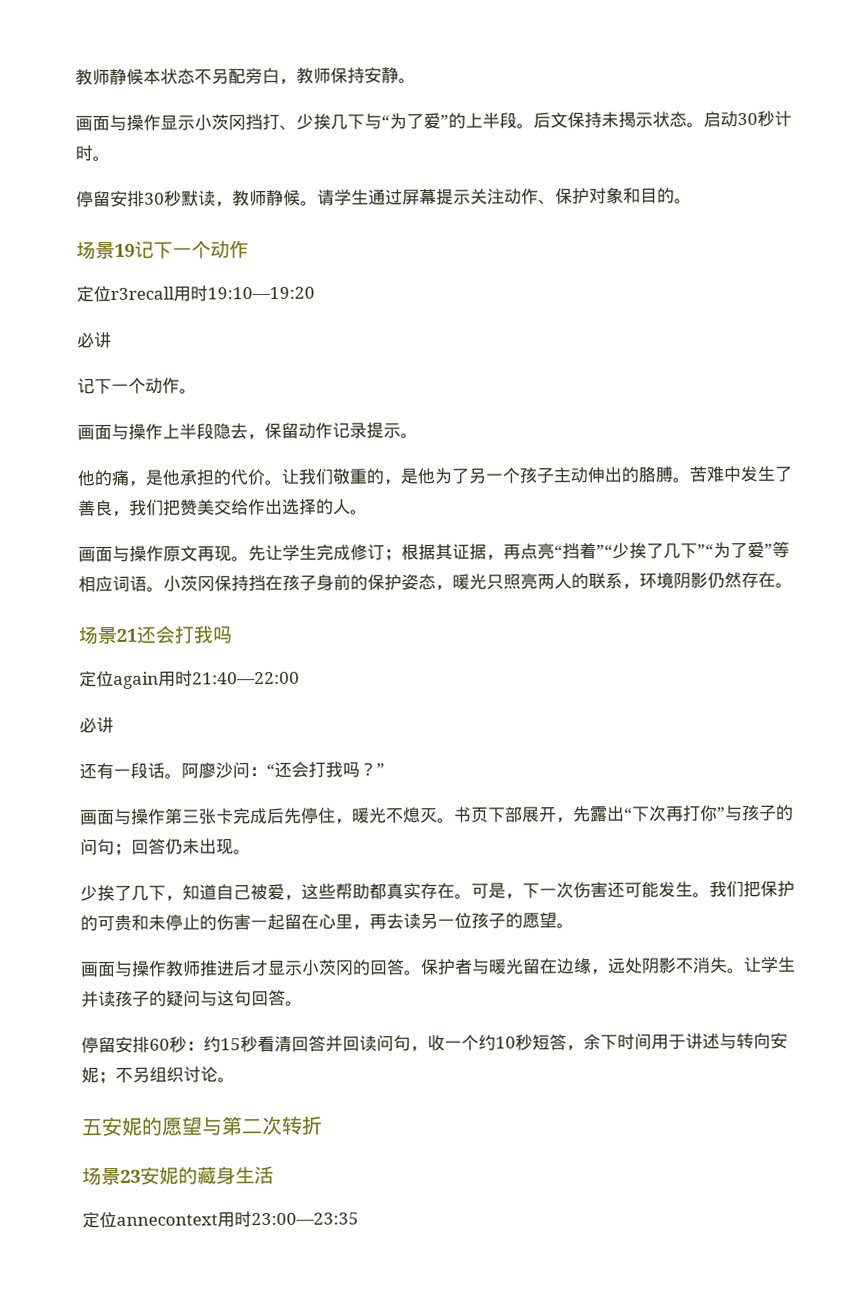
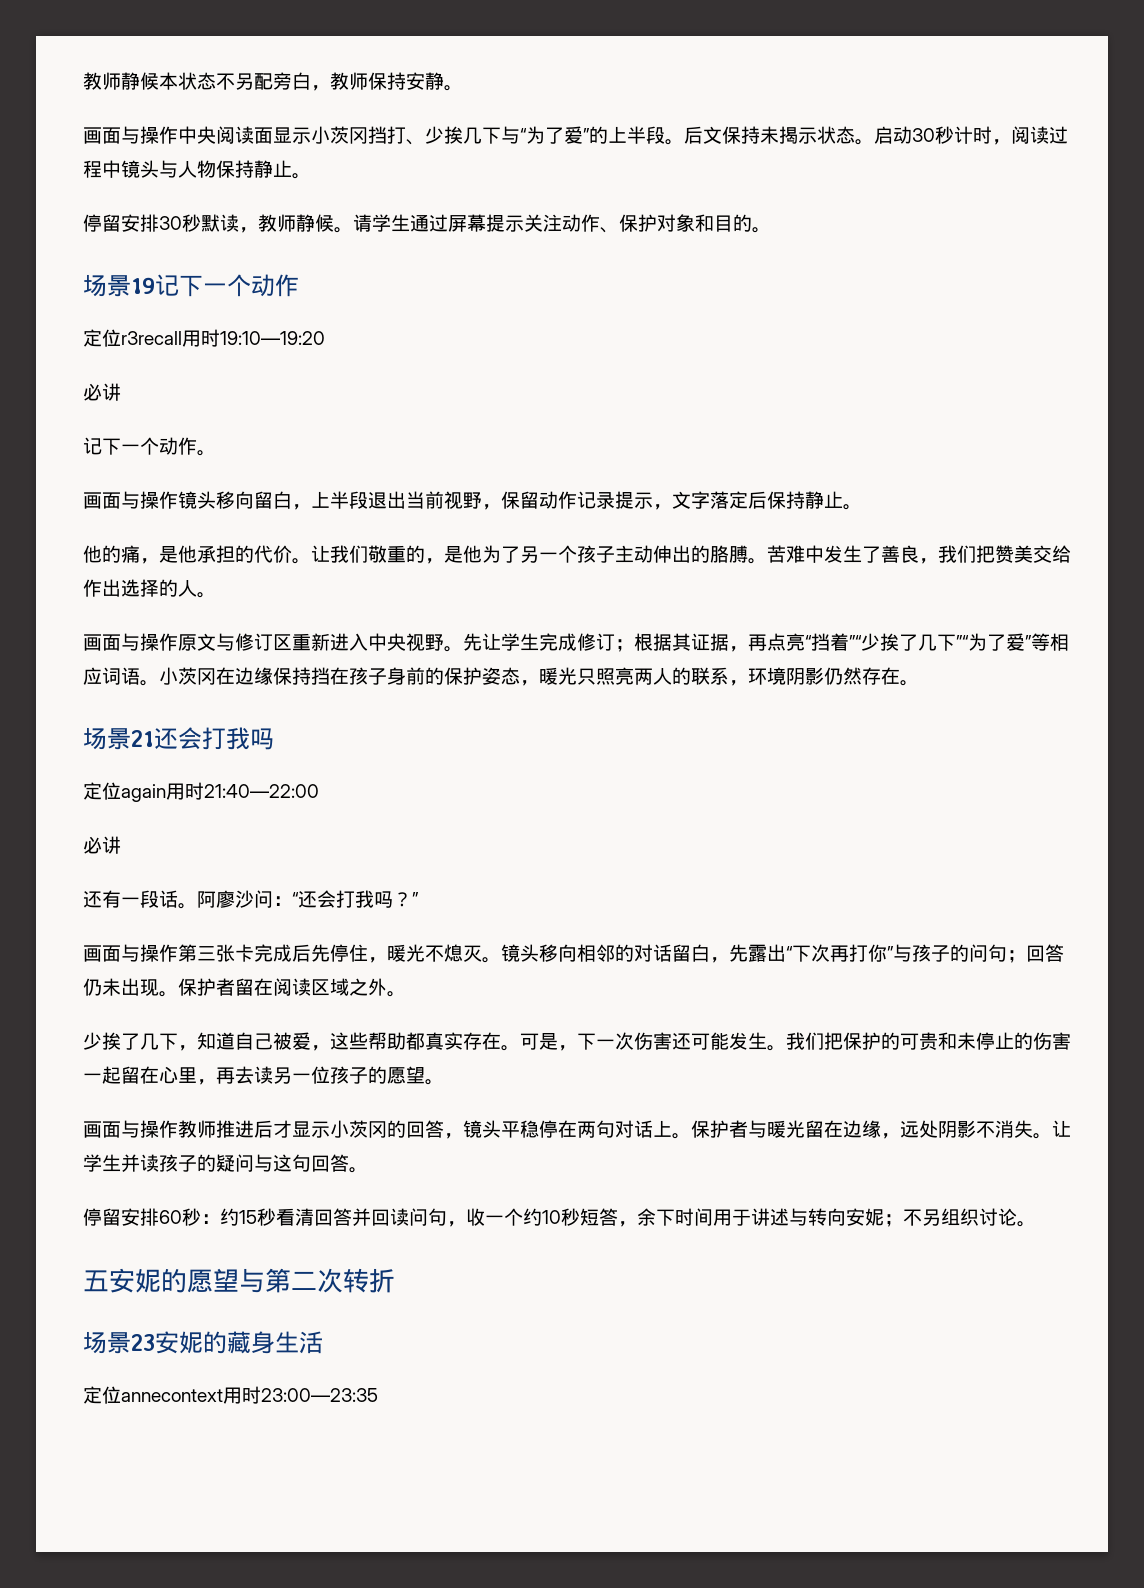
(161, 122) none -> [178,126,273,144] 中央阅读面
(93, 153) none -> [992,126,1068,145] [83,160,292,178] ，阅读过程中镜头与人物保持静止
[162,423,248,440] 上半段隐去 -> [178,491,482,510] 镜头移向留白，上半段退出当前视野
(401, 431) none -> [653,491,843,510] ，文字落定后保持静止
[197,545,232,562] 再现 -> [216,633,444,651] 与修订区重新进入中央视野
(215, 583) none -> [216,667,273,685] 在边缘
[454,806,557,823] 书页下部展开 -> [501,944,710,962] 镜头移向相邻的对话留白
(251, 852) none -> [178,978,406,997] 保护者留在阅读区域之外。
(405, 967) none -> [444,1120,672,1139] ，镜头平稳停在两句对话上

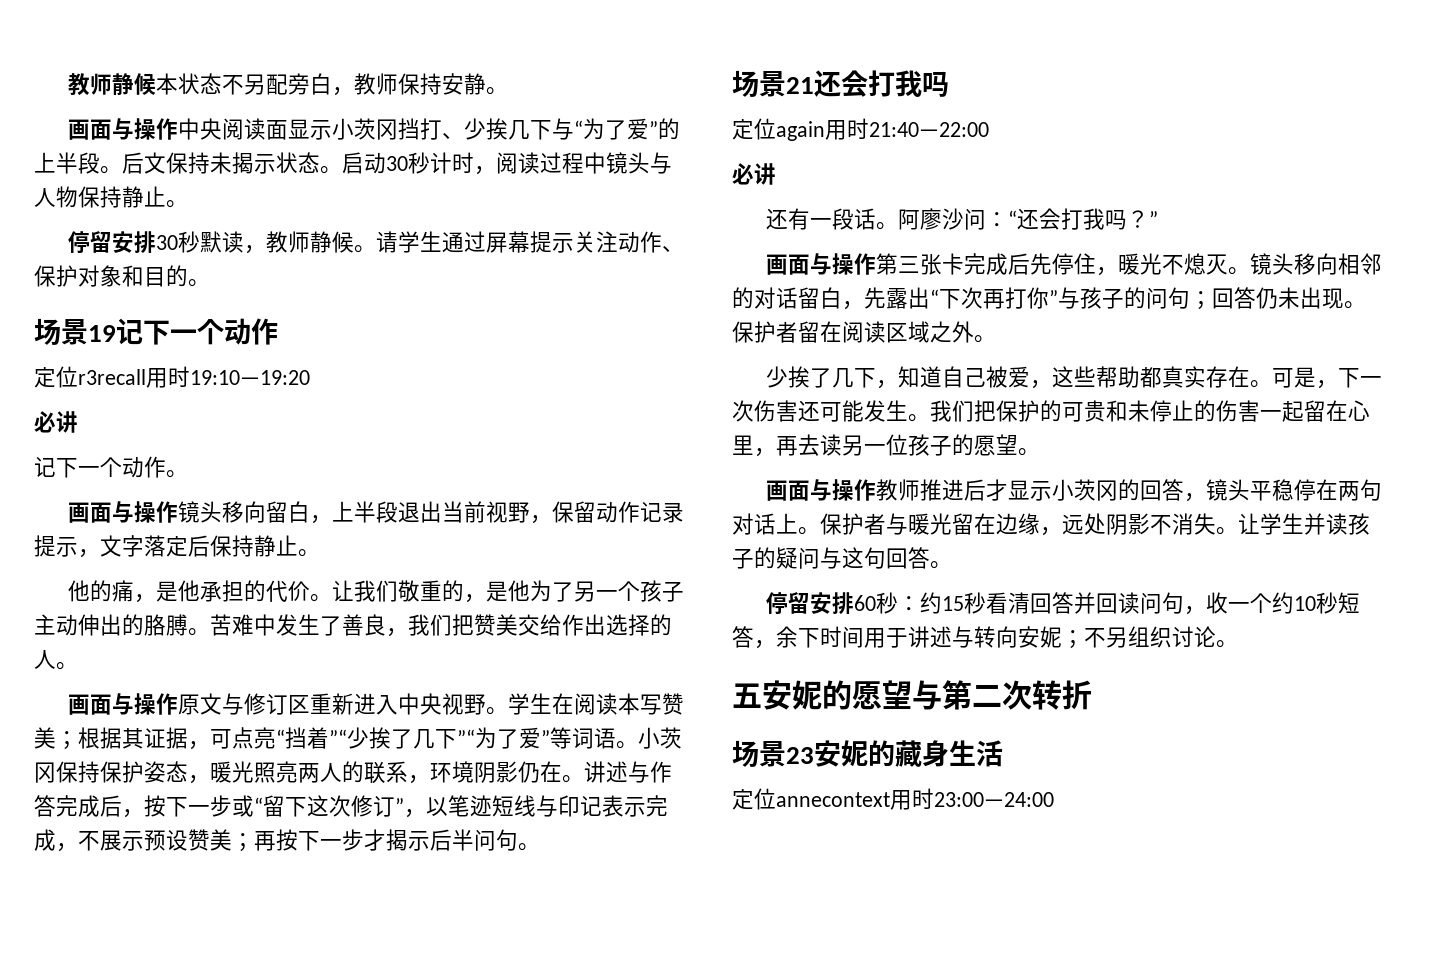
[463,633,615,651] 先让学生完成修订 -> [507,693,684,715] [34,727,56,749] 学生在阅读本写赞美
[748,634,767,651] 再 -> [210,729,232,749] 可
[1050,633,1069,651] [83,667,102,685] 相应 -> (572, 738) none
[216,667,444,685] 在边缘保持挡在孩子身前的 -> [56,761,100,783] 保持
[577,668,596,685] 只 -> (254, 772) none
[843,667,919,686] 然存在。 -> [540,761,672,783] [34,795,668,818] [34,829,540,852] 在。讲述与作答完成后，按下一步或“留下这次修订”，以笔迹短线与印记表示完成，不展示预设赞美；再按下一步才揭示后半问句。
[261,1388,378,1402] 23:00—23:35 -> [934,792,1054,807] 23:00—24:00

